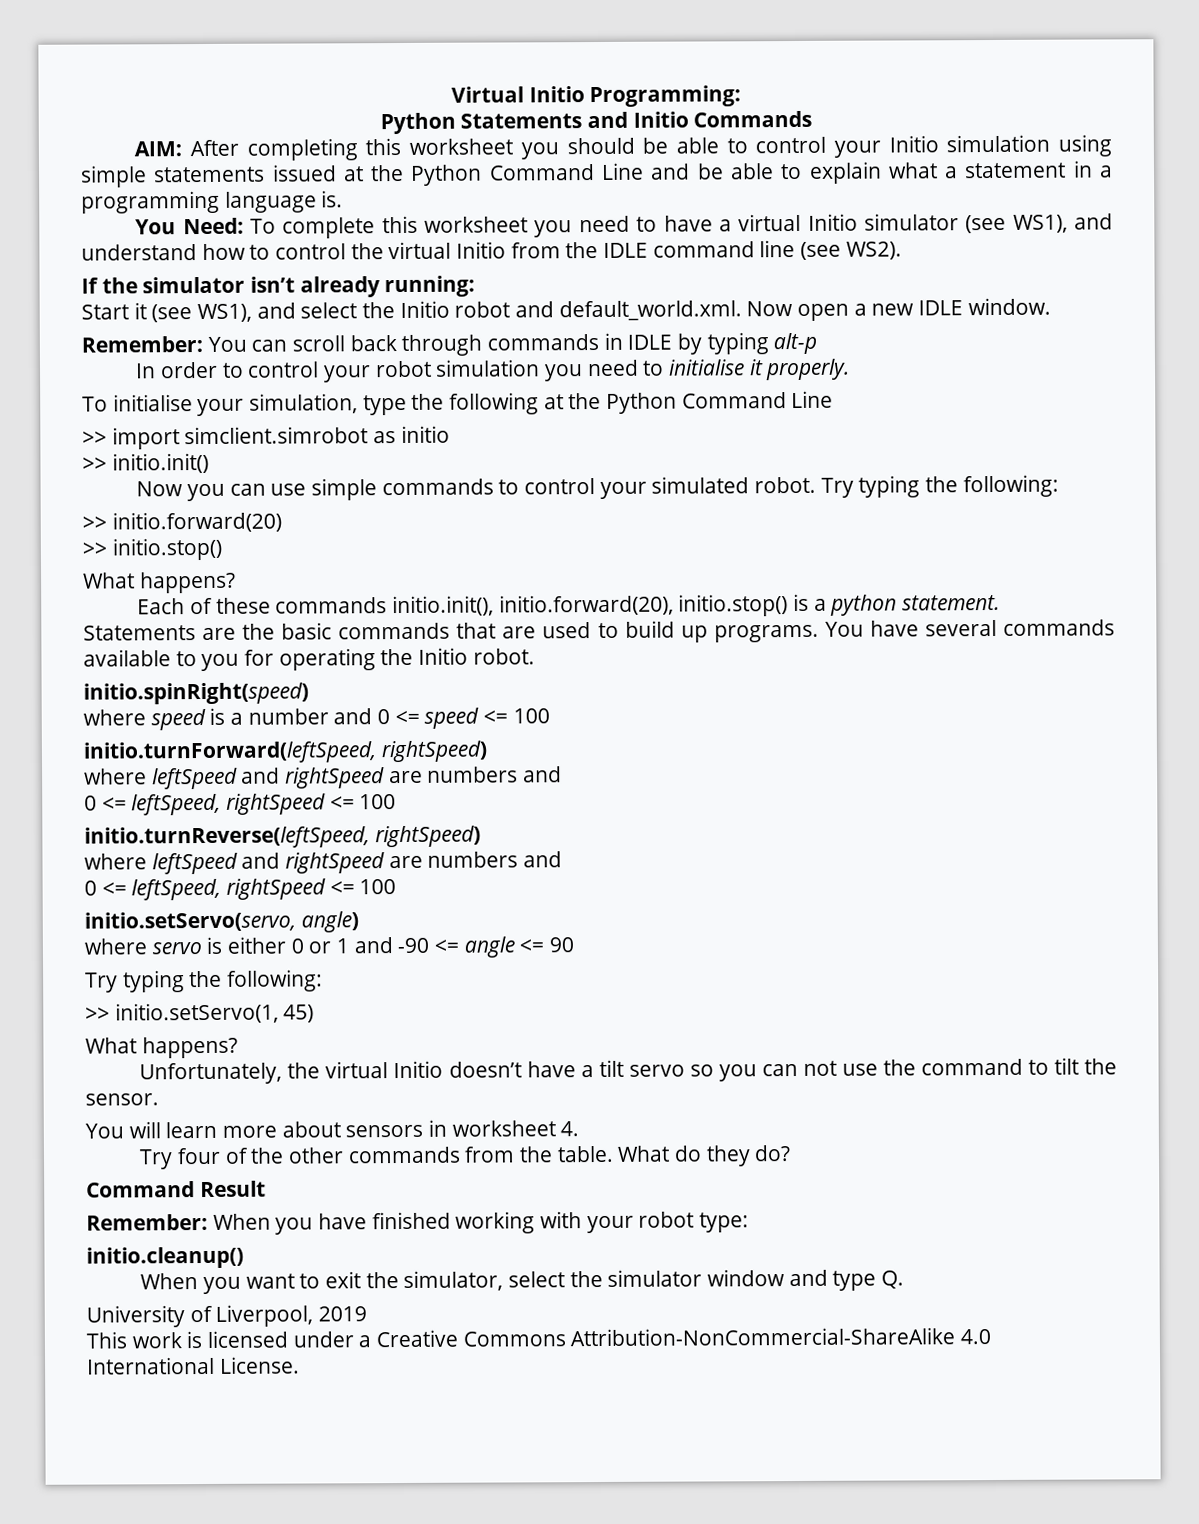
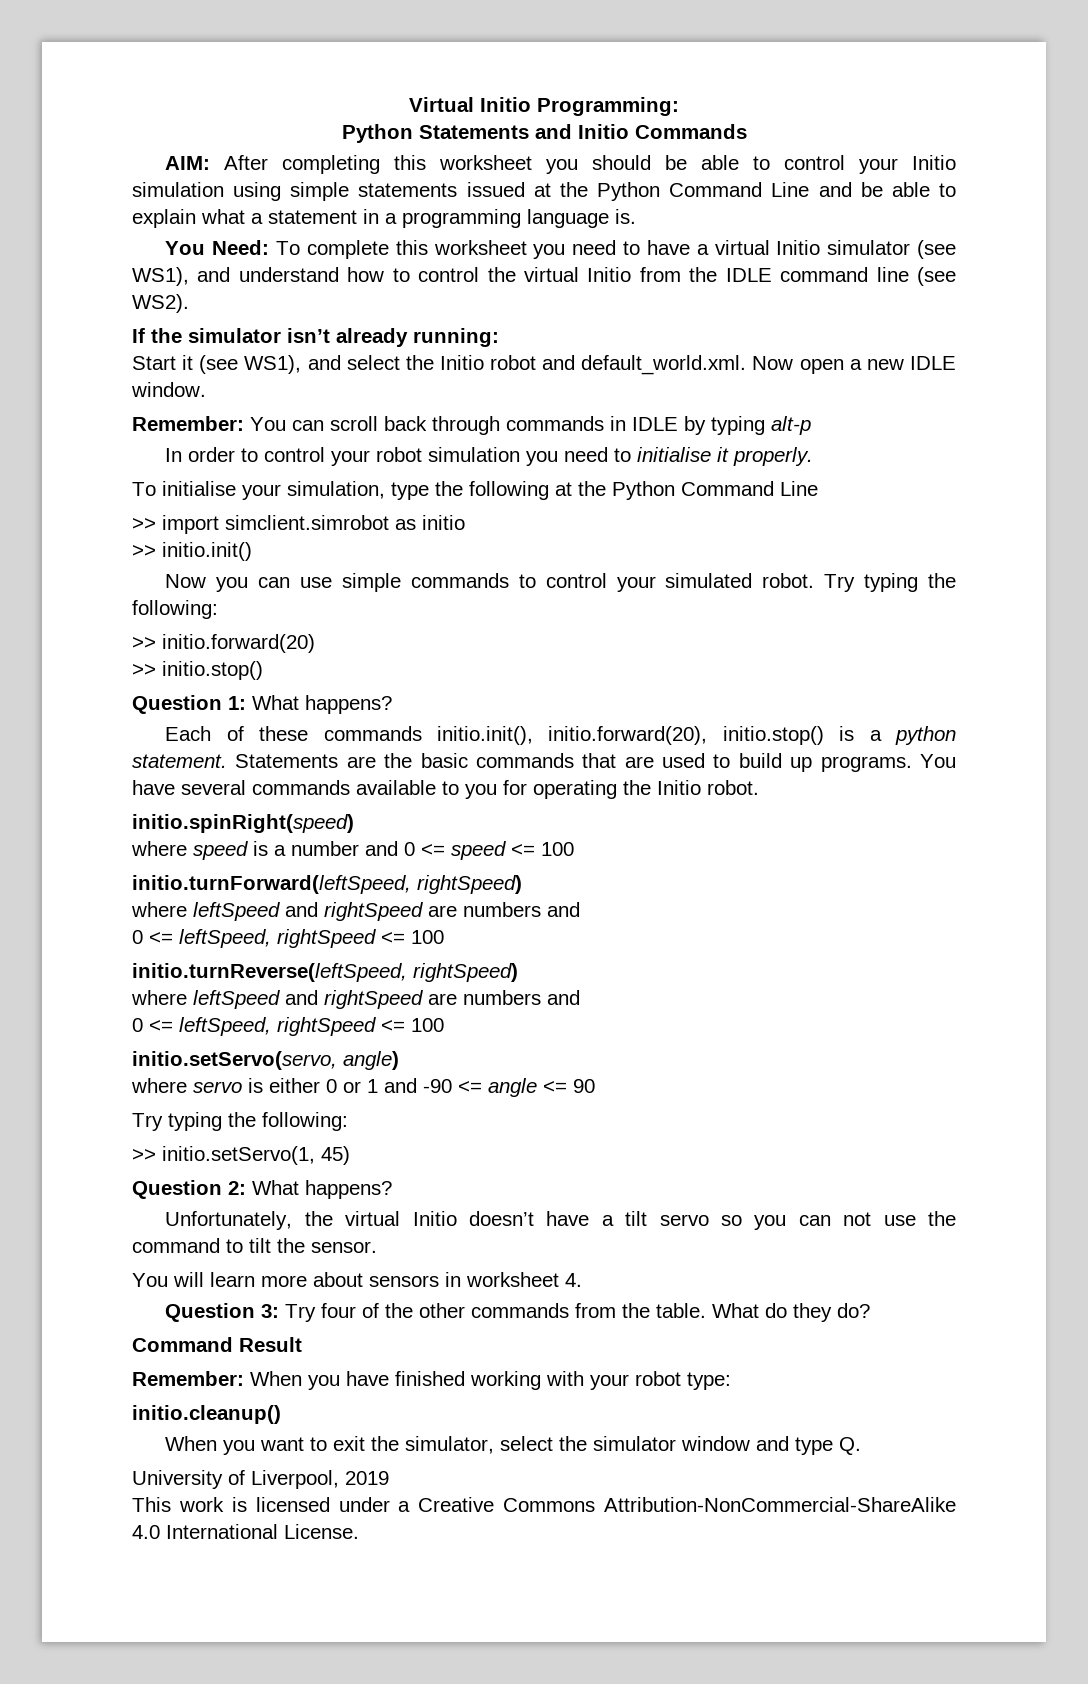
(222, 549) none -> [132,695,246,714] Question 1:
(315, 1013) none -> [132,1180,246,1199] Question 2:
(580, 1129) none -> [165,1303,280,1322] Question 3:

